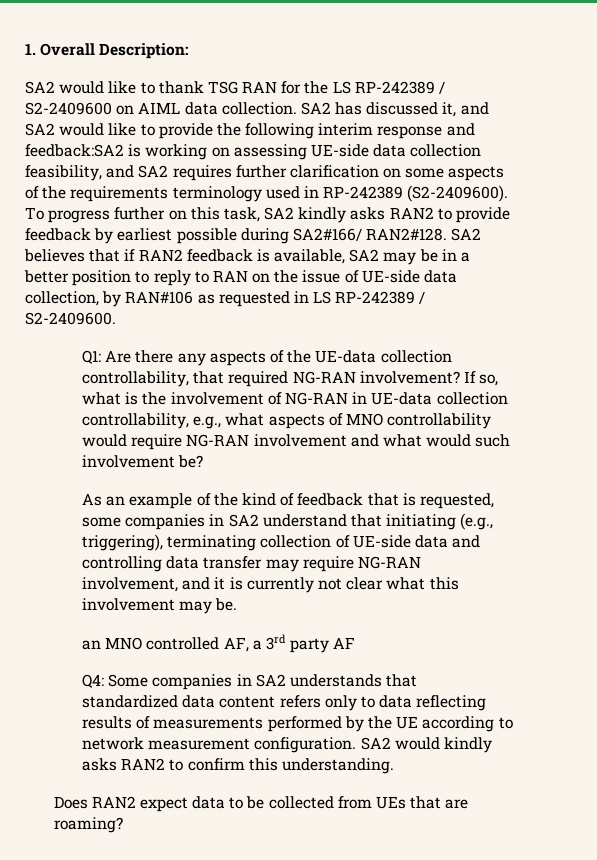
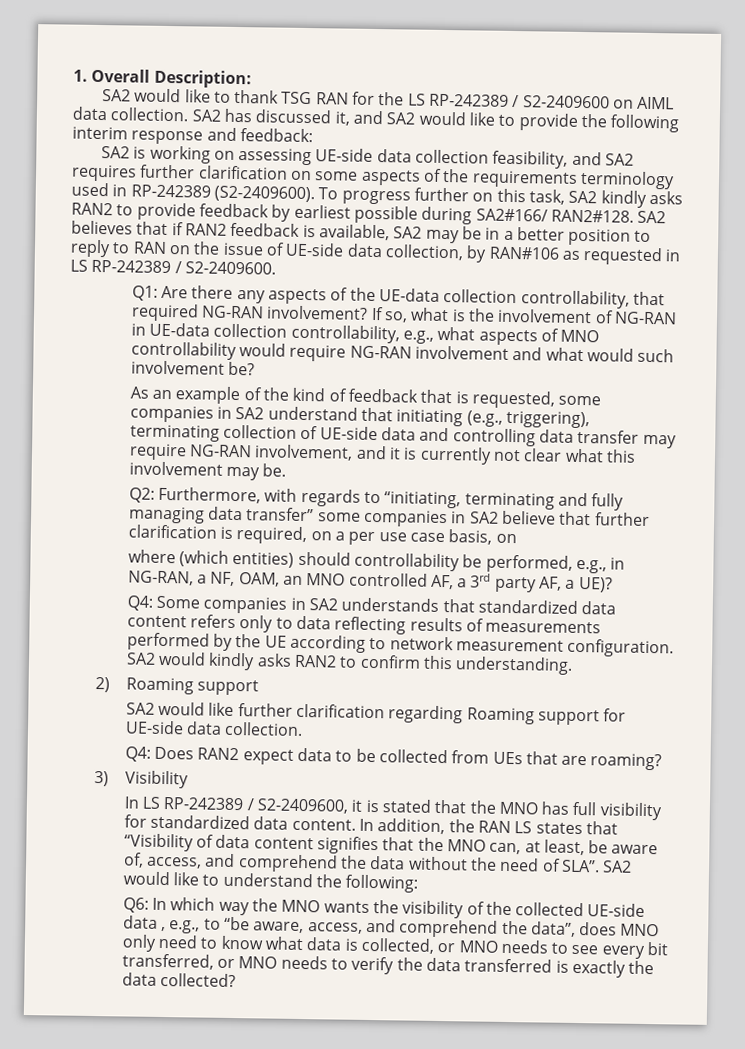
[25,144,124,157] feedback:SA2 -> [239,128,313,143] [100,146,130,159] feedback: // SA2
(238, 604) none -> [128,486,625,511] [128,506,650,528] [127,524,517,546] [127,549,626,574] [127,570,280,587] Q2: Furthermore, with regards to “initiating, terminating and fully managing data transfer” some companies in SA2 believe that further clarification is required, on a per use case basis, on // where (which entities) should controllability be performed, e.g., in NG-RAN, a NF, OAM,
[333,637,356,649] AF -> [539,576,613,593] AF, a UE)?
(394, 766) none -> [94,676,259,696] [125,701,627,726] [124,720,304,737] [124,746,151,762] 2) Roaming support // SA2 would like further clarification regarding Roaming support for UE-side data collection. // Q4:
(123, 825) none -> [93,770,189,789] [123,796,662,821] [123,814,618,835] [123,833,659,856] [123,852,633,873] [122,871,419,893] [122,897,646,919] [122,915,660,938] [121,934,669,959] [121,953,655,978] [121,972,236,988] // 3) Visibility // In LS RP-242389 / S2-2409600, it is stated that the MNO has full visibility for standardized data content. In addition, the RAN LS states that “Visibility of data content signifies that the MNO can, at least, be aware of, access, and comprehend the data without the need of SLA”. SA2 would like to understand the following: // Q6: In which way the MNO wants the visibility of the collected UE-side data , e.g., to “be aware, access, and comprehend the data”, does MNO only need to know what data is collected, or MNO needs to see every bit transferred, or MNO needs to verify the data transferred is exactly the data collected?

